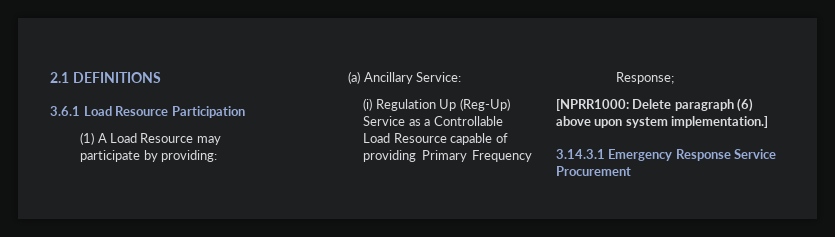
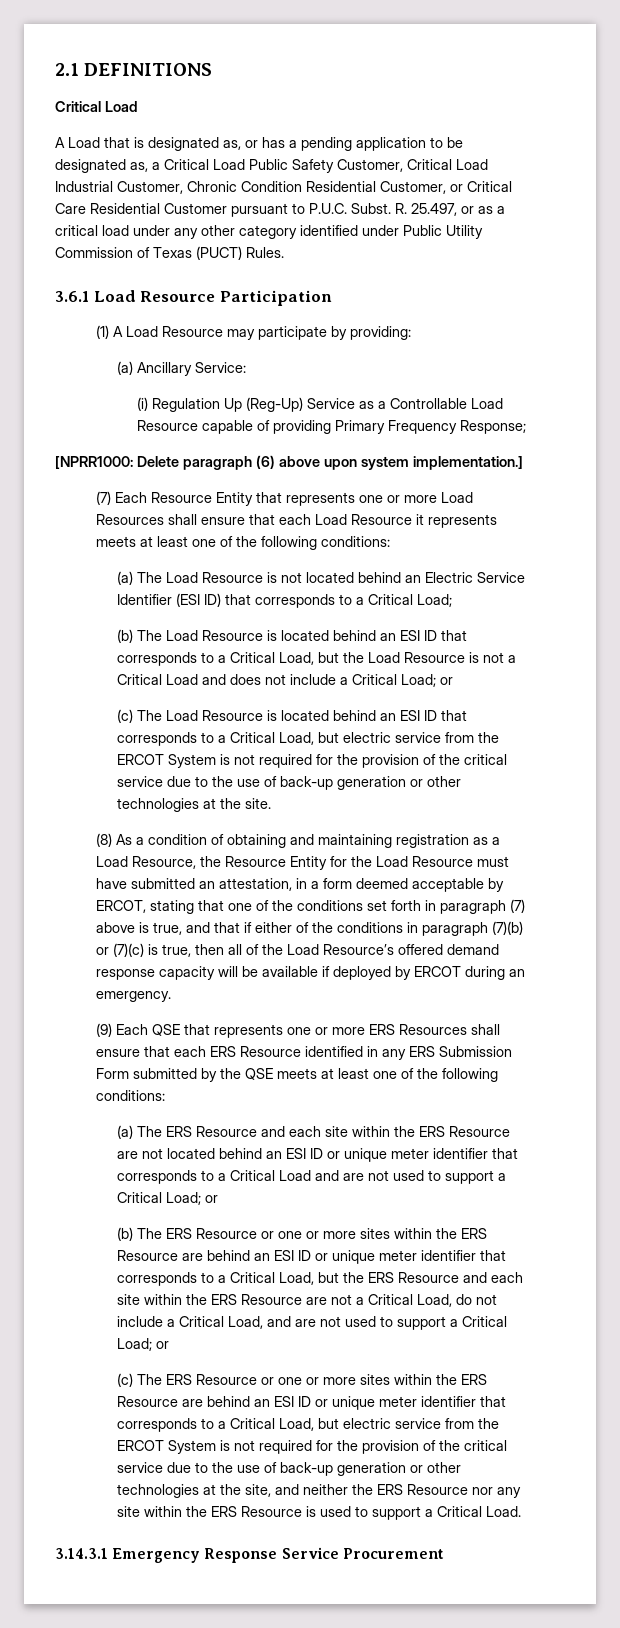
(161, 77) none -> [55,101,138,112] [55,137,463,151] [55,159,488,173] [55,181,512,194] [55,203,505,217] [55,225,483,239] [55,246,284,260] // Critical Load // A Load that is designated as, or has a pending application to be designated as, a Critical Load Public Safety Customer, Critical Load Industrial Customer, Chronic Condition Residential Customer, or Critical Care Residential Customer pursuant to P.U.C. Subst. R. 25.497, or as a critical load under any other category identified under Public Utility Commission of Texas (PUCT) Rules.
(769, 122) none -> [96,491,474,506] [96,514,498,528] [96,536,391,550] [116,571,525,585] [116,593,452,608] [116,629,467,643] [116,652,516,666] [116,674,453,687] [116,709,467,723] [116,732,499,746] [116,754,507,768] [116,776,461,790] [116,798,271,812] [96,833,501,848] [96,856,510,870] [96,878,505,892] [96,899,526,914] [96,921,524,936] [96,943,500,957] [96,966,526,980] [96,991,172,1002] [96,1023,501,1038] [96,1046,513,1060] [96,1068,499,1082] [96,1090,166,1101] [116,1125,510,1139] [116,1148,518,1162] [116,1170,506,1184] [116,1192,218,1205] [116,1227,487,1241] [116,1250,506,1264] [116,1272,523,1286] [116,1294,497,1307] [116,1316,507,1330] [116,1338,169,1351] [116,1373,487,1387] [116,1396,506,1410] [116,1418,499,1432] [116,1440,507,1454] [116,1462,461,1476] [116,1484,521,1498] [116,1506,521,1520] // (7) Each Resource Entity that represents one or more Load Resources shall ensure that each Load Resource it represents meets at least one of the following conditions: // (a) The Load Resource is not located behind an Electric Service Identifier (ESI ID) that corresponds to a Critical Load; // (b) The Load Resource is located behind an ESI ID that corresponds to a Critical Load, but the Load Resource is not a Critical Load and does not include a Critical Load; or // (c) The Load Resource is located behind an ESI ID that corresponds to a Critical Load, but electric service from the ERCOT System is not required for the provision of the critical service due to the use of back-up generation or other technologies at the site. // (8) As a condition of obtaining and maintaining registration as a Load Resource, the Resource Entity for the Load Resource must have submitted an attestation, in a form deemed acceptable by ERCOT, stating that one of the conditions set forth in paragraph (7) above is true, and that if either of the conditions in paragraph (7)(b) or (7)(c) is true, then all of the Load Resource’s offered demand response capacity will be available if deployed by ERCOT during an emergency. // (9) Each QSE that represents one or more ERS Resources shall ensure that each ERS Resource identified in any ERS Submission Form submitted by the QSE meets at least one of the following conditions: // (a) The ERS Resource and each site within the ERS Resource are not located behind an ESI ID or unique meter identifier that corresponds to a Critical Load and are not used to support a Critical Load; or // (b) The ERS Resource or one or more sites within the ERS Resource are behind an ESI ID or unique meter identifier that corresponds to a Critical Load, but the ERS Resource and each site within the ERS Resource are not a Critical Load, do not include a Critical Load, and are not used to support a Critical Load; or // (c) The ERS Resource or one or more sites within the ERS Resource are behind an ESI ID or unique meter identifier that corresponds to a Critical Load, but electric service from the ERCOT System is not required for the provision of the critical service due to the use of back-up generation or other technologies at the site, and neither the ERS Resource nor any site within the ERS Resource is used to support a Critical Load.

